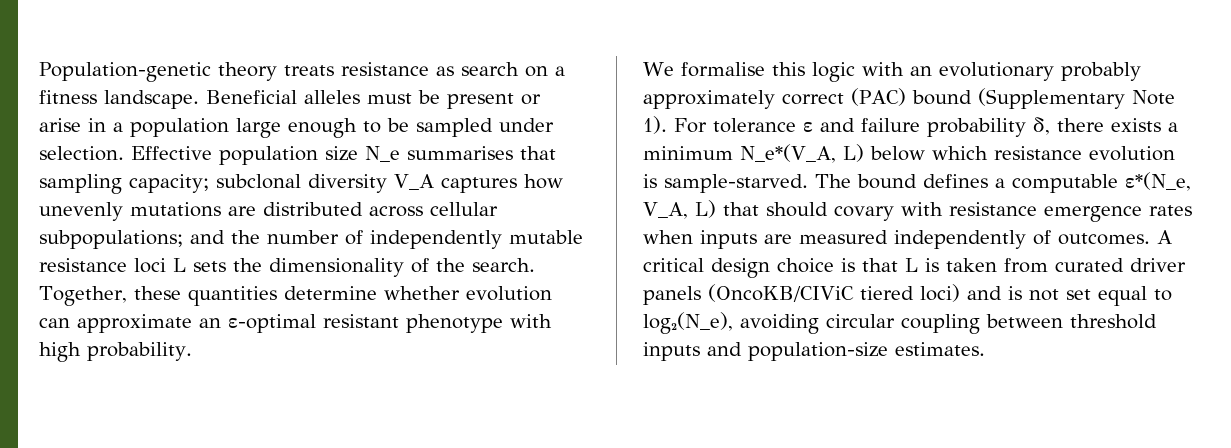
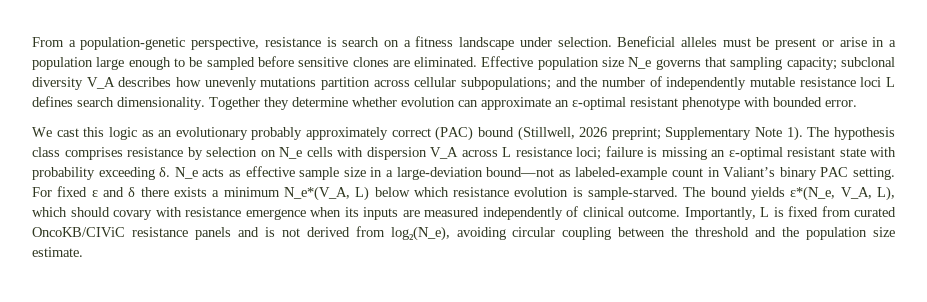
[39,62,454,82] Population-genetic theory treats resistance as -> [32,37,337,50] From a population-genetic perspective, resistance is
[104,90,199,109] landscape. -> [459,37,612,50] landscape under selection.
[499,118,554,132] [39,146,124,161] under selection. -> [257,56,478,67] before sensitive clones are eliminated.
[407,146,513,160] summarises -> [655,59,701,70] governs
[441,177,517,193] captures -> [118,77,172,87] describes
[228,202,363,216] are distributed -> [320,77,370,90] partition
[193,258,535,277] [39,286,277,306] sets the dimensionality of the search. Together, these quantities -> [32,96,289,110] defines search dimensionality. Together they
[39,342,192,362] high probability. -> [773,97,857,107] bounded error.
[680,62,765,77] formalise -> [56,128,79,137] cast
[861,62,904,76] with -> [141,130,154,137] as
[977,88,1175,109] [643,116,1050,137] (Supplementary Note 1). For tolerance ε and failure probability δ, -> [517,126,896,141] [32,146,896,160] [32,166,896,180] [32,186,136,197] (Stillwell, 2026 preprint; Supplementary Note 1). The hypothesis class comprises resistance by selection on N_e cells with dispersion V_A across L resistance loci; failure is missing an ε-optimal resistant state with probability exceeding δ. N_e acts as effective sample size in a large-deviation bound—not as labeled-example count in Valiant’s binary PAC setting. For fixed ε and δ
[923,172,1191,193] [643,200,759,219] defines a computable ε*(N_e, V_A, L) that -> [751,186,896,201] [32,207,67,217] yields ε*(N_e, V_A, L), which
[1149,205,1192,216] [643,230,693,244] rates when -> [310,207,359,217] when its
[1058,230,1172,245] [643,258,898,278] outcomes. A critical design choice is that -> [582,207,756,220] clinical outcome. Importantly,
[946,258,997,272] taken -> [788,206,818,217] fixed
[1130,258,1186,272] [643,284,1172,306] driver panels (OncoKB/CIViC tiered loci) and is not set equal to -> [32,226,385,240] OncoKB/CIViC resistance panels and is not derived from
[1070,314,1157,329] [643,342,985,361] threshold inputs and population-size estimates. -> [671,227,896,240] [32,247,83,257] the threshold and the population size estimate.

